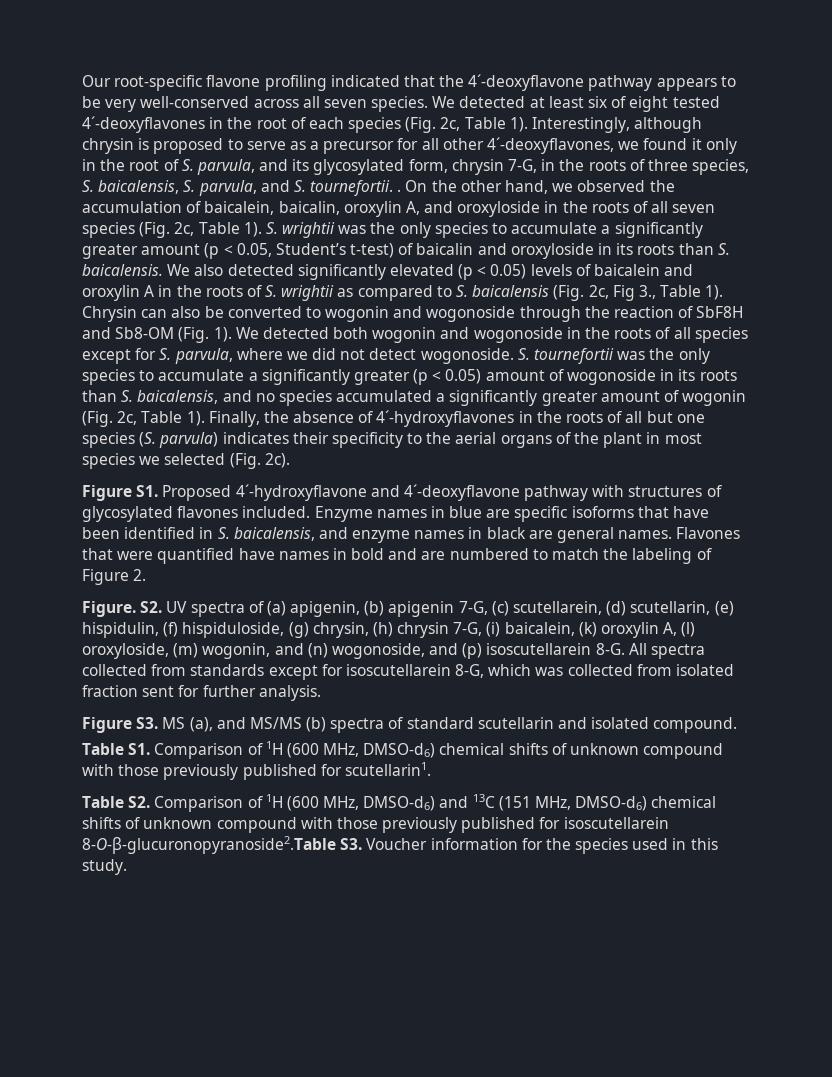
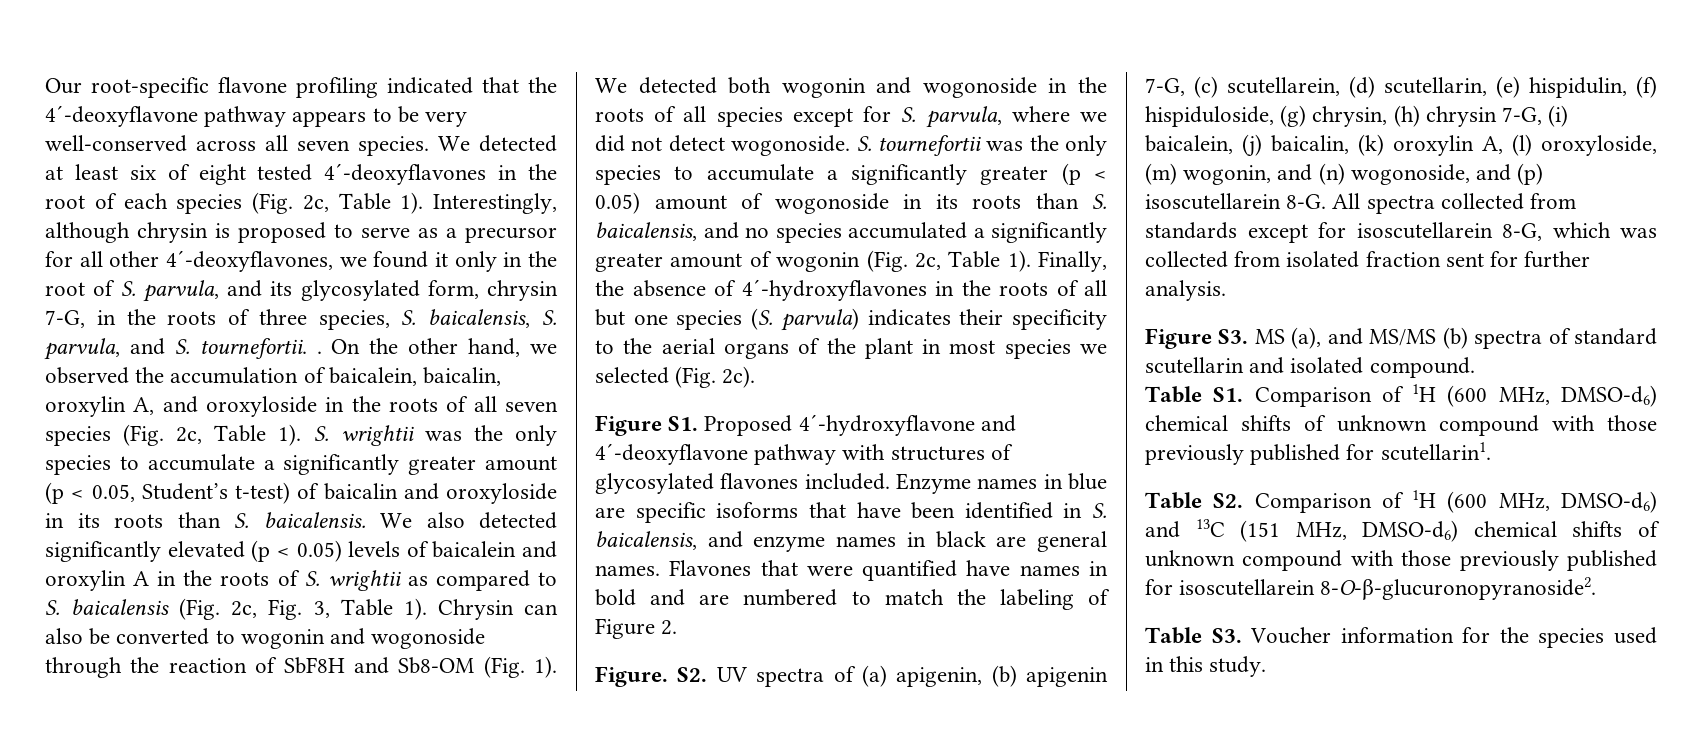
[612,285,656,301] Fig 3., -> [268,599,330,620] Fig. 3,
(575, 629) none -> [1242,134,1349,157] (j) baicalin,
[82,836,336,854] 8-O-β-glucuronopyranoside2.Table -> [1320,577,1597,600] [1145,627,1202,644] 8-O-β-glucuronopyranoside2. // Table

